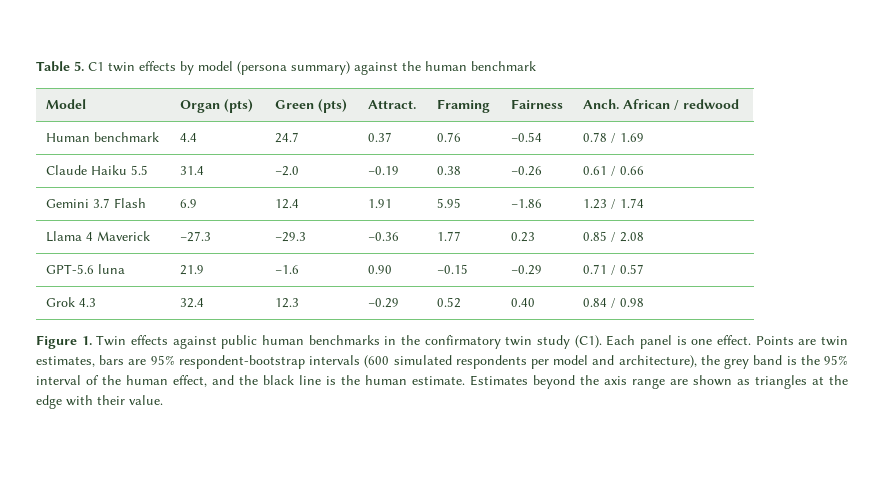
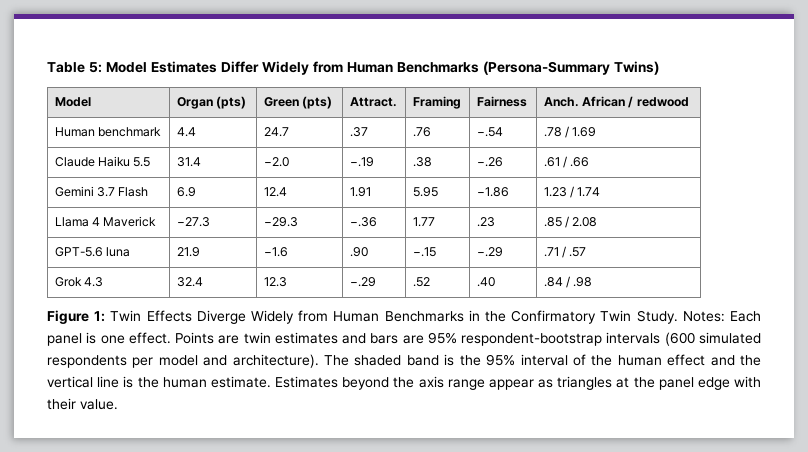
[74,61,536,75] 5. C1 twin effects by model (persona summary) against the human benchmark -> [89,61,659,75] 5: Model Estimates Differ Widely from Human Benchmarks (Persona-Summary Twins)
[367,132,392,142] [436,132,461,142] [510,132,542,142] [582,132,607,142] 0.37 | 0.76 | −0.54 | 0.78 -> [349,127,368,137] [412,127,431,137] [476,127,503,137] [543,127,562,137] .37 | .76 | −.54 | .78
[367,166,399,175] [436,166,461,175] [510,166,542,176] [582,166,644,176] −0.19 | 0.38 | −0.26 | 0.61 / 0.66 -> [349,157,374,167] [412,157,432,167] [476,157,503,167] [543,156,590,168] −.19 | .38 | −.26 | .61 / .66
[367,232,399,241] −0.36 -> [349,217,377,227] −.36
[510,232,535,242] [582,231,607,241] 0.23 | 0.85 -> [476,217,495,227] [543,217,562,227] .23 | .85
[367,265,392,274] [436,264,468,274] [510,265,542,275] [582,264,644,275] [45,297,96,307] [179,298,204,308] [274,298,299,308] [367,298,399,308] [436,297,461,308] [510,298,535,307] [582,298,644,308] [36,335,602,349] 0.90 | −0.15 | −0.29 | 0.71 / 0.57 // Grok 4.3 | 32.4 | 12.3 | −0.29 | 0.52 | 0.40 | 0.84 / 0.98 // Figure 1. Twin effects against public human benchmarks in the confirmatory twin study (C1). -> [349,247,368,257] [412,247,436,257] [476,247,503,257] [543,246,587,258] [54,277,104,287] [176,277,203,287] [263,277,287,287] [349,277,376,287] [412,277,430,287] [476,277,495,287] [543,276,593,288] [47,310,725,324] .90 | −.15 | −.29 | .71 / .57 // Grok 4.3 | 32.4 | 12.3 | −.29 | .52 | .40 | .84 / .98 // Figure 1: Twin Effects Diverge Widely from Human Benchmarks in the Confirmatory Twin Study. Notes:
[36,356,95,367] estimates, -> [274,332,367,344] estimates and
[618,355,750,369] architecture), the grey -> [232,354,402,368] architecture). The shaded
[173,375,207,387] effect, -> [667,354,706,366] effect
[263,375,294,385] black -> [47,376,93,388] vertical
[670,375,732,386] are shown -> [488,379,534,390] appear
(848, 380) none -> [658,377,694,390] panel

